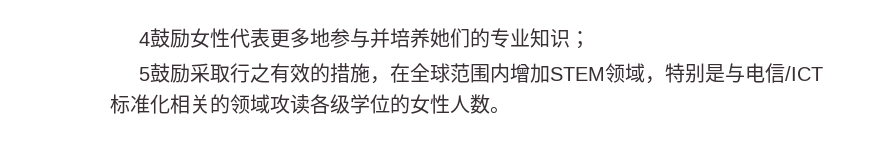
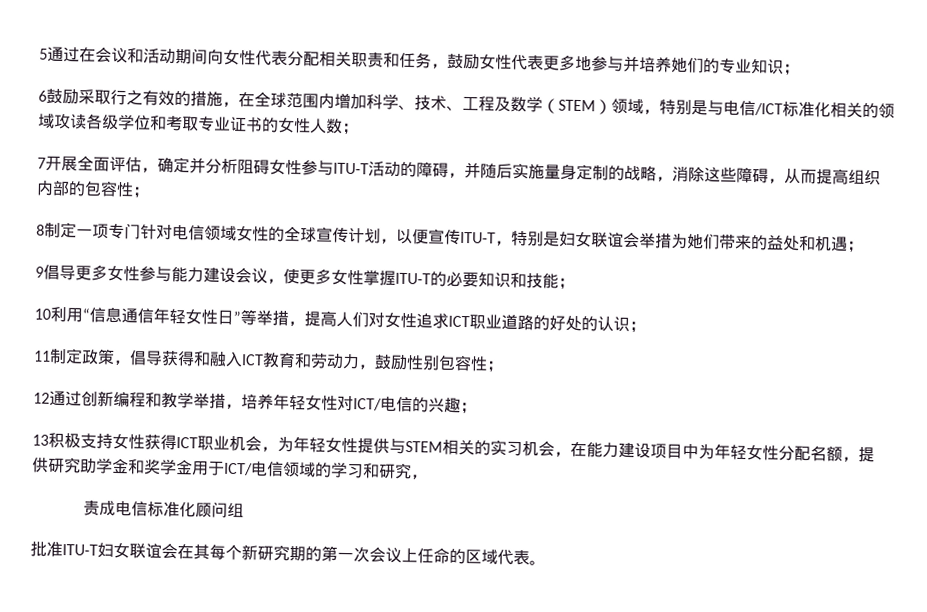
[139,32,151,46] 4 -> [39,46,448,69] 5通过在会议和活动期间向女性代表分配相关职责和任务，
[139,67,151,81] 5 -> [38,90,47,102] 6
[550,67,606,81] STEM -> [366,93,612,115] 科学、技术、工程及数学（STEM）
[390,94,490,114] 的女性人数 -> [150,115,359,136] [37,155,881,186] [36,180,150,199] [36,221,864,253] [35,264,575,290] [34,306,646,334] [33,348,504,373] [33,390,477,415] [32,432,875,463] [32,457,428,480] [83,499,245,518] [30,541,530,566] 和考取专业证书的女性人数； // 7开展全面评估，确定并分析阻碍女性参与ITU-T活动的障碍，并随后实施量身定制的战略，消除这些障碍，从而提高组织内部的包容性； // 8制定一项专门针对电信领域女性的全球宣传计划，以便宣传ITU-T，特别是妇女联谊会举措为她们带来的益处和机遇； // 9倡导更多女性参与能力建设会议，使更多女性掌握ITU-T的必要知识和技能； // 10利用“信息通信年轻女性日”等举措，提高人们对女性追求ICT职业道路的好处的认识； // 11制定政策，倡导获得和融入ICT教育和劳动力，鼓励性别包容性； // 12通过创新编程和教学举措，培养年轻女性对ICT/电信的兴趣； // 13积极支持女性获得ICT职业机会，为年轻女性提供与STEM相关的实习机会，在能力建设项目中为年轻女性分配名额，提供研究助学金和奖学金用于ICT/电信领域的学习和研究， // 责成电信标准化顾问组 // 批准ITU-T妇女联谊会在其每个新研究期的第一次会议上任命的区域代表

